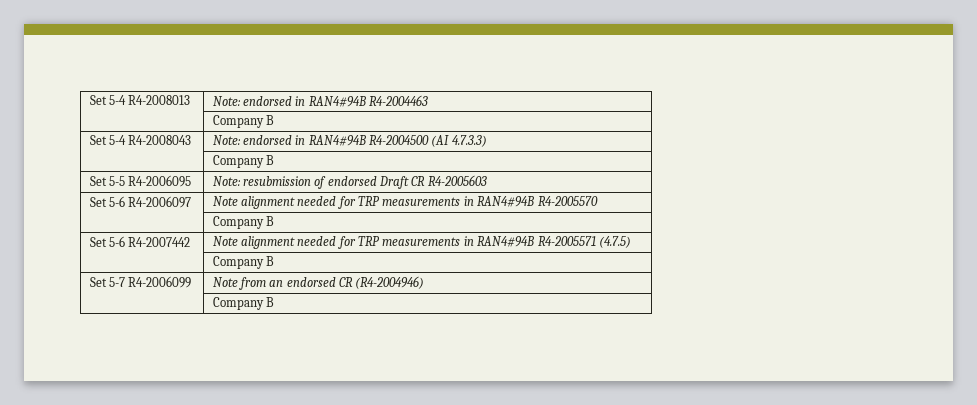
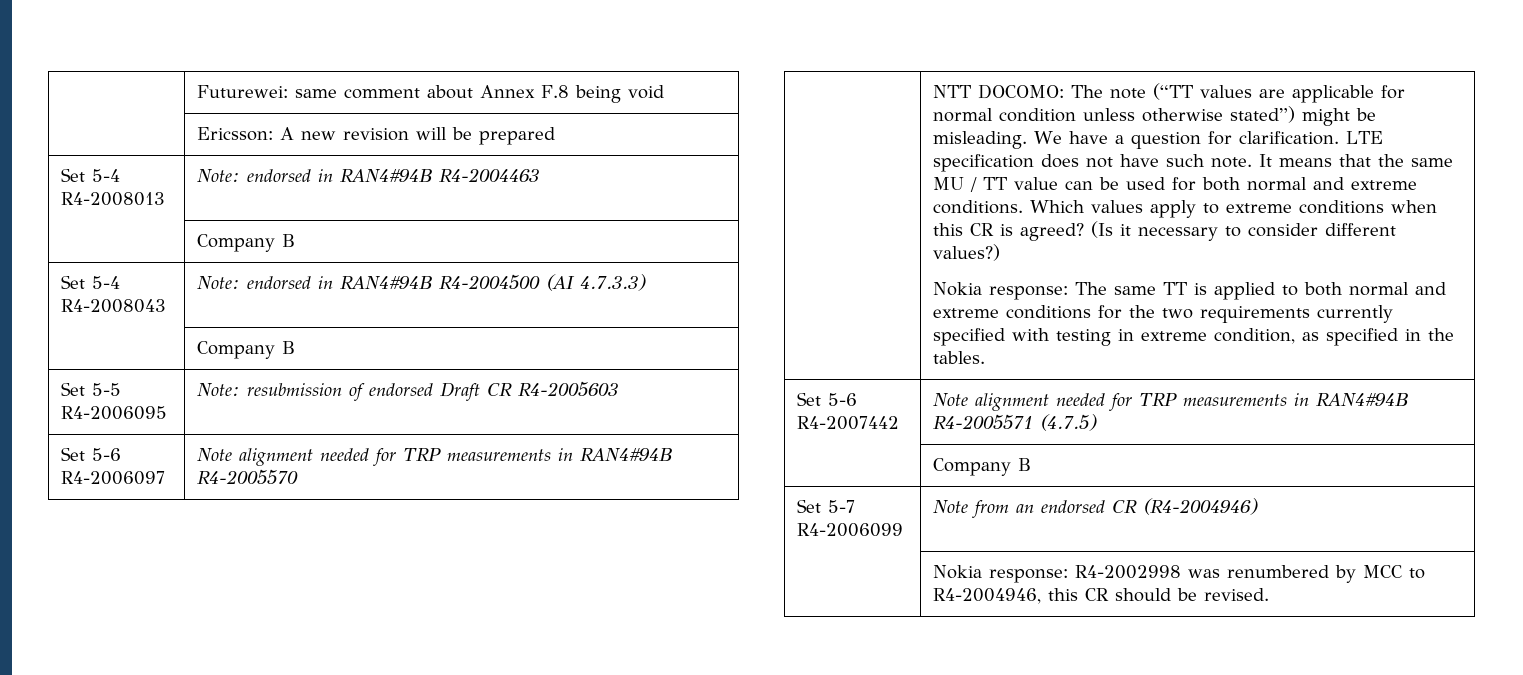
(89, 100) none -> [196,85,664,103] [196,127,555,145] | Futurewei: same comment about Annex F.8 being void // | Ericsson: A new revision will be prepared //
[212,216,274,229] Company B -> [932,83,1405,103] [932,106,1376,126] [932,131,1383,149] [932,154,1453,172] [932,177,1417,192] [932,200,1437,218] [932,221,1396,241] [932,244,1000,261] [932,282,1446,300] [932,305,1393,323] [932,328,1454,346] [932,351,985,364] NTT DOCOMO: The note (“TT values are applicable for normal condition unless otherwise stated”) might be misleading. We have a question for clarification. LTE specification does not have such note. It means that the same MU / TT value can be used for both normal and extreme conditions. Which values apply to extreme conditions when this CR is agreed? (Is it necessary to consider different values?) // Nokia response: The same TT is applied to both normal and extreme conditions for the two requirements currently specified with testing in extreme condition, as specified in the tables.
[212,297,274,310] Company B -> [932,565,1425,583] [932,588,1269,604] Nokia response: R4-2002998 was renumbered by MCC to R4-2004946, this CR should be revised.

